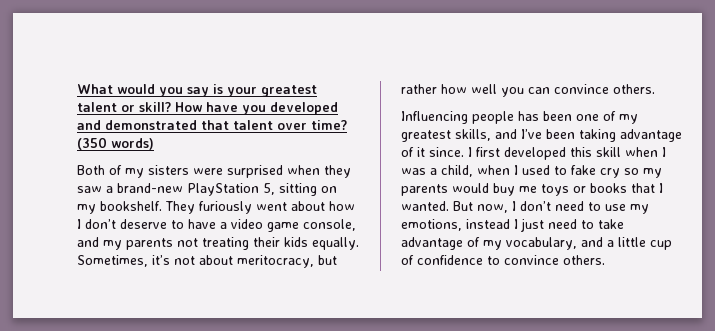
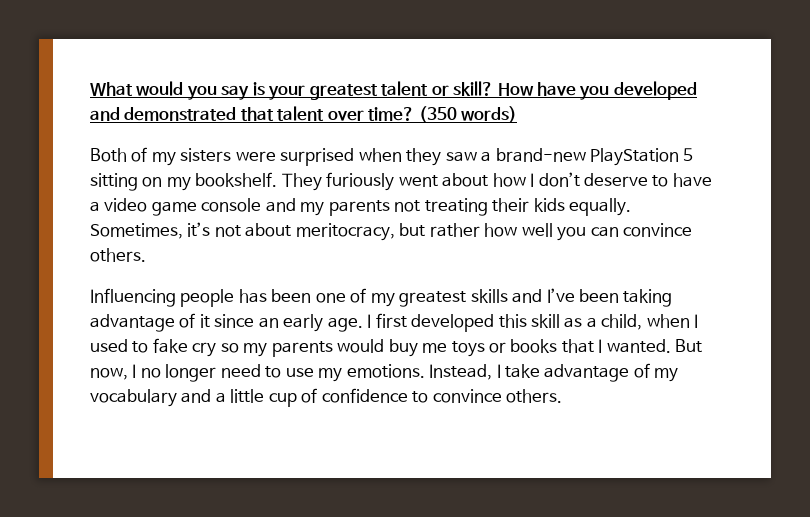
[263,183,275,195] 5, -> [683,148,694,161] 5
[303,219,356,231] console, -> [201,198,262,212] console
[455,129,491,141] skills, -> [470,289,508,303] skills
[429,147,464,157] since. -> [214,314,363,332] since an early age.
[625,147,666,157] [401,168,426,175] when I was -> [564,317,583,328] as
[520,201,551,211] don’t -> [140,364,217,382] no longer
[401,218,594,232] emotions, instead I just need to -> [346,364,501,380] emotions. Instead, I
[506,237,577,250] vocabulary, -> [90,389,177,407] vocabulary

